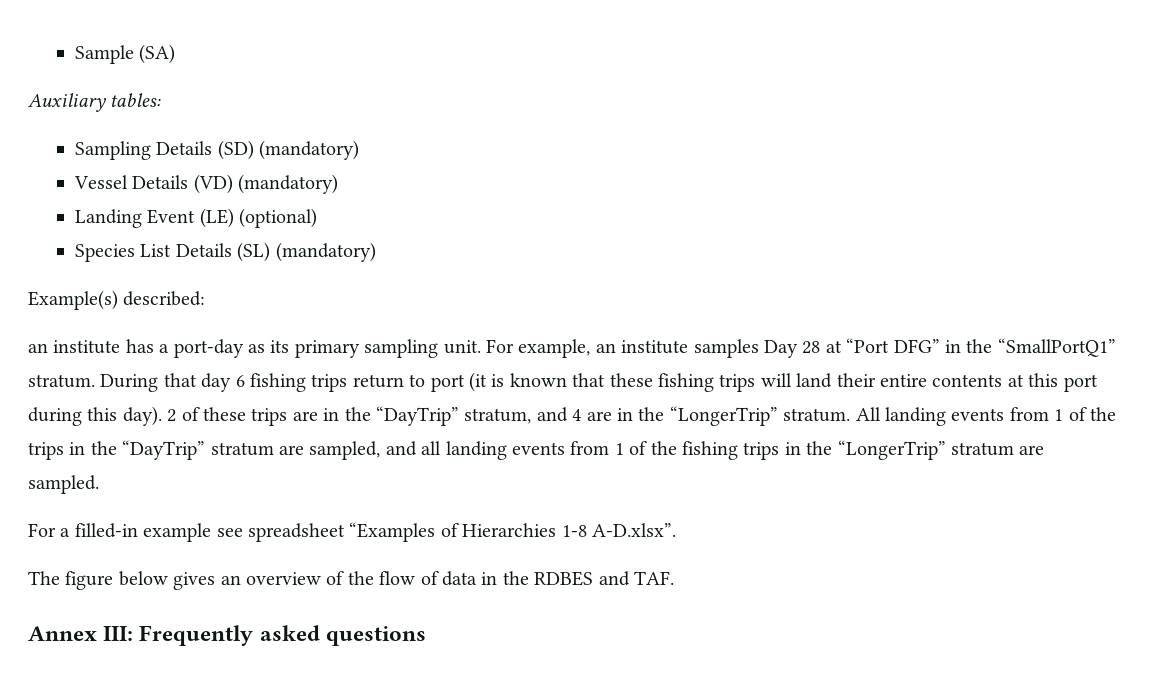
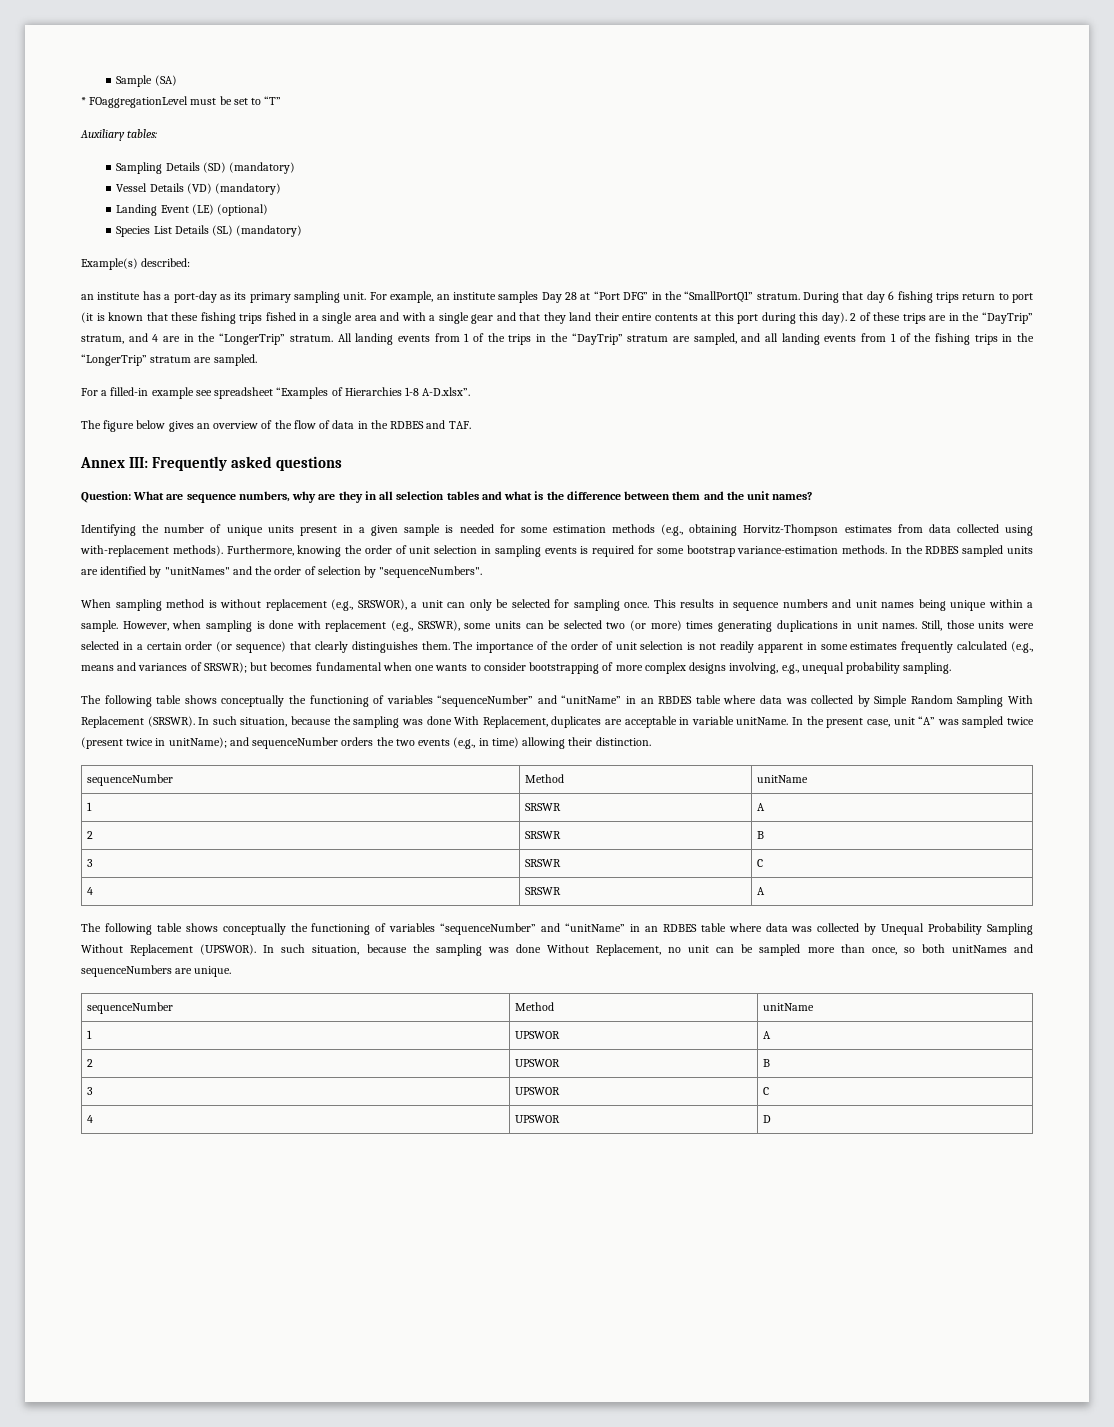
(176, 54) none -> [81,96,282,108] // * FOaggregationLevel must be set to “T”
[760,373,792,387] will -> [265,312,566,324] fished in a single area and with a single gear and that they
(426, 636) none -> [81,491,813,503] [81,524,1033,536] [80,545,1033,557] [81,566,483,578] [81,599,1033,611] [81,620,1035,632] [81,641,1034,653] [81,662,952,674] [81,695,1034,707] [81,716,1035,728] [81,737,651,749] [87,774,174,786] [525,774,565,783] [757,775,809,783] [87,802,93,811] [525,803,562,811] [757,803,766,811] [87,831,94,839] [525,831,562,839] [757,831,765,839] [87,859,94,867] [525,859,562,867] [757,859,764,867] [87,887,94,895] [525,887,562,895] [757,887,766,895] [81,923,1033,935] [81,944,1034,956] [81,965,232,977] [87,1002,174,1014] [515,1002,555,1011] [763,1003,815,1011] [87,1030,93,1039] [515,1031,561,1039] [763,1031,772,1039] [87,1059,94,1067] [515,1059,561,1067] [763,1059,771,1067] [87,1087,94,1095] [515,1087,561,1095] [763,1087,770,1095] [87,1115,94,1123] [515,1115,561,1123] [763,1115,772,1123] // Question: What are sequence numbers, why are they in all selection tables and what is the difference between them and the unit names? // Identifying the number of unique units present in a given sample is needed for some estimation methods (e.g., obtaining Horvitz-Thompson estimates from data collected using with-replacement methods). Furthermore, knowing the order of unit selection in sampling events is required for some bootstrap variance-estimation methods. In the RDBES sampled units are identified by "unitNames" and the order of selection by "sequenceNumbers". // When sampling method is without replacement (e.g., SRSWOR), a unit can only be selected for sampling once. This results in sequence numbers and unit names being unique within a sample. However, when sampling is done with replacement (e.g., SRSWR), some units can be selected two (or more) times generating duplications in unit names. Still, those units were selected in a certain order (or sequence) that clearly distinguishes them. The importance of the order of unit selection is not readily apparent in some estimates frequently calculated (e.g., means and variances of SRSWR); but becomes fundamental when one wants to consider bootstrapping of more complex designs involving, e.g., unequal probability sampling. // The following table shows conceptually the functioning of variables “sequenceNumber” and “unitName” in an RBDES table where data was collected by Simple Random Sampling With Replacement (SRSWR). In such situation, because the sampling was done With Replacement, duplicates are acceptable in variable unitName. In the present case, unit “A” was sampled twice (present twice in unitName); and sequenceNumber orders the two events (e.g., in time) allowing their distinction. // sequenceNumber | Method | unitName // 1 | SRSWR | A // 2 | SRSWR | B // 3 | SRSWR | C // 4 | SRSWR | A // The following table shows conceptually the functioning of variables “sequenceNumber” and “unitName” in an RDBES table where data was collected by Unequal Probability Sampling Without Replacement (UPSWOR). In such situation, because the sampling was done Without Replacement, no unit can be sampled more than once, so both unitNames and sequenceNumbers are unique. // sequenceNumber | Method | unitName // 1 | UPSWOR | A // 2 | UPSWOR | B // 3 | UPSWOR | C // 4 | UPSWOR | D

